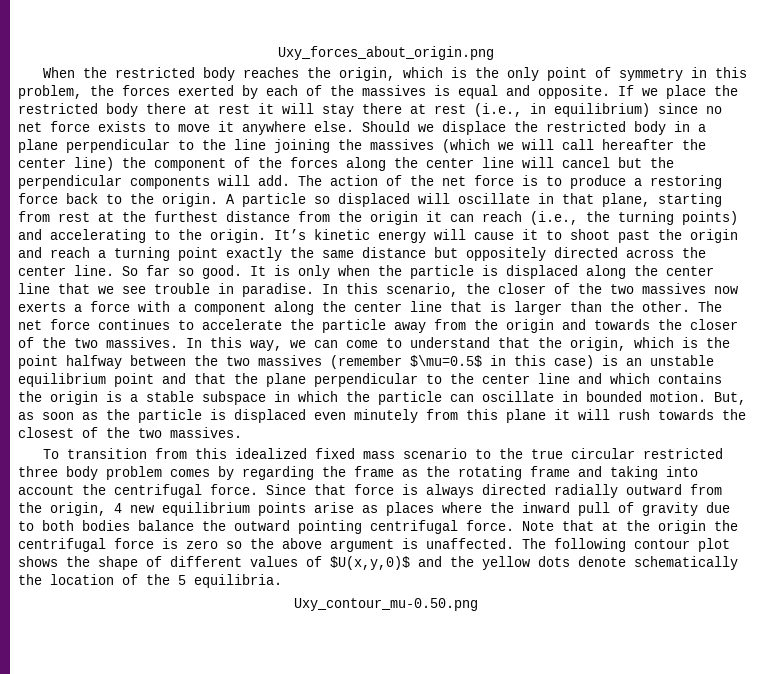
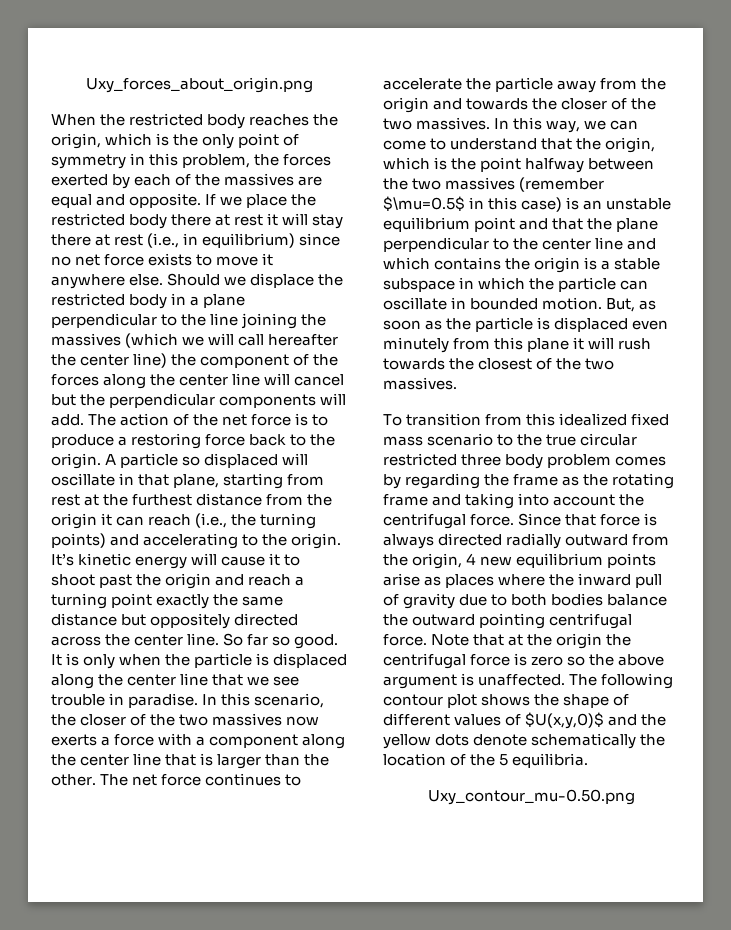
[434,85,450,96] is -> [298,176,323,186] are

